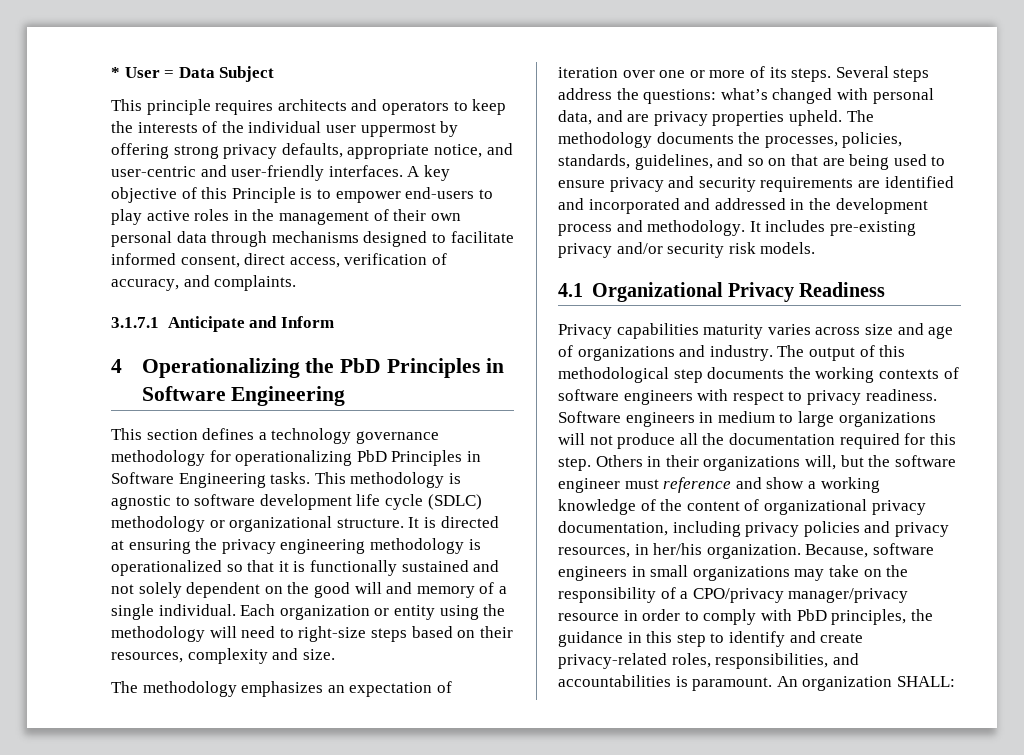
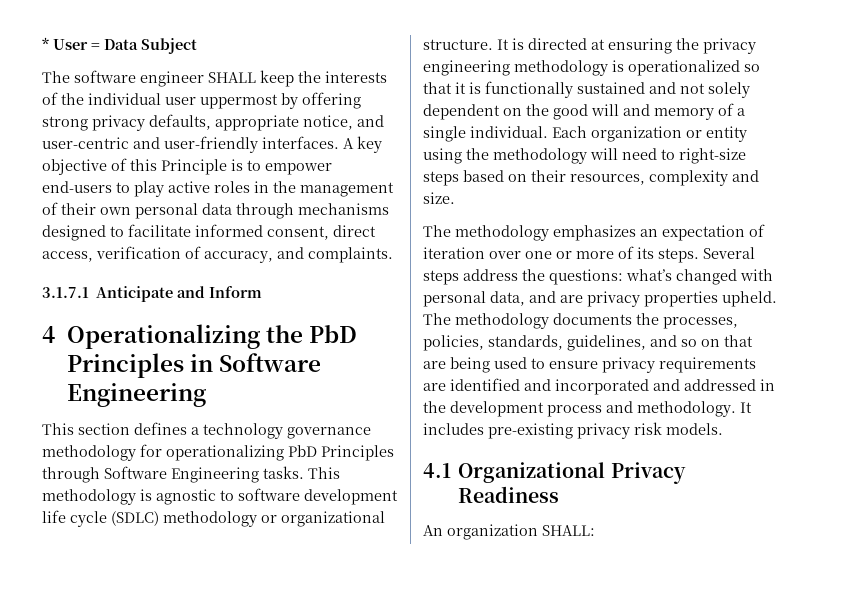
[111,99,468,115] This principle requires architects and operators to -> [42,70,256,87] The software engineer SHALL
[466,451,481,462] in -> [42,467,100,483] through
[668,176,756,192] and security -> (655, 365) none
[616,242,725,258] and/or security -> (630, 431) none
[558,323,954,339] [558,345,906,361] [558,367,959,383] [558,389,937,405] [558,411,936,427] [558,433,956,449] [558,455,956,471] [558,477,880,493] [558,499,926,515] [558,521,949,537] [558,543,934,559] [558,565,909,581] [558,587,909,603] [558,609,933,625] [558,631,864,647] [558,653,859,669] [558,675,773,691] Privacy capabilities maturity varies across size and age of organizations and industry. The output of this methodological step documents the working contexts of software engineers with respect to privacy readiness. Software engineers in medium to large organizations will not produce all the documentation required for this step. Others in their organizations will, but the software engineer must reference and show a working knowledge of the content of organizational privacy documentation, including privacy policies and privacy resources, in her/his organization. Because, software engineers in small organizations may take on the responsibility of a CPO/privacy manager/privacy resource in order to comply with PbD principles, the guidance in this step to identify and create privacy-related roles, responsibilities, and accountabilities is paramount. -> (560, 494) none

